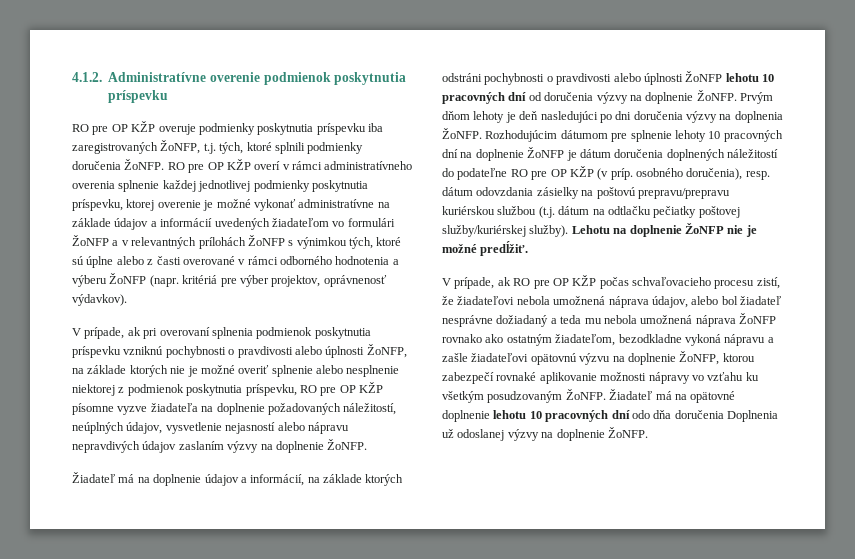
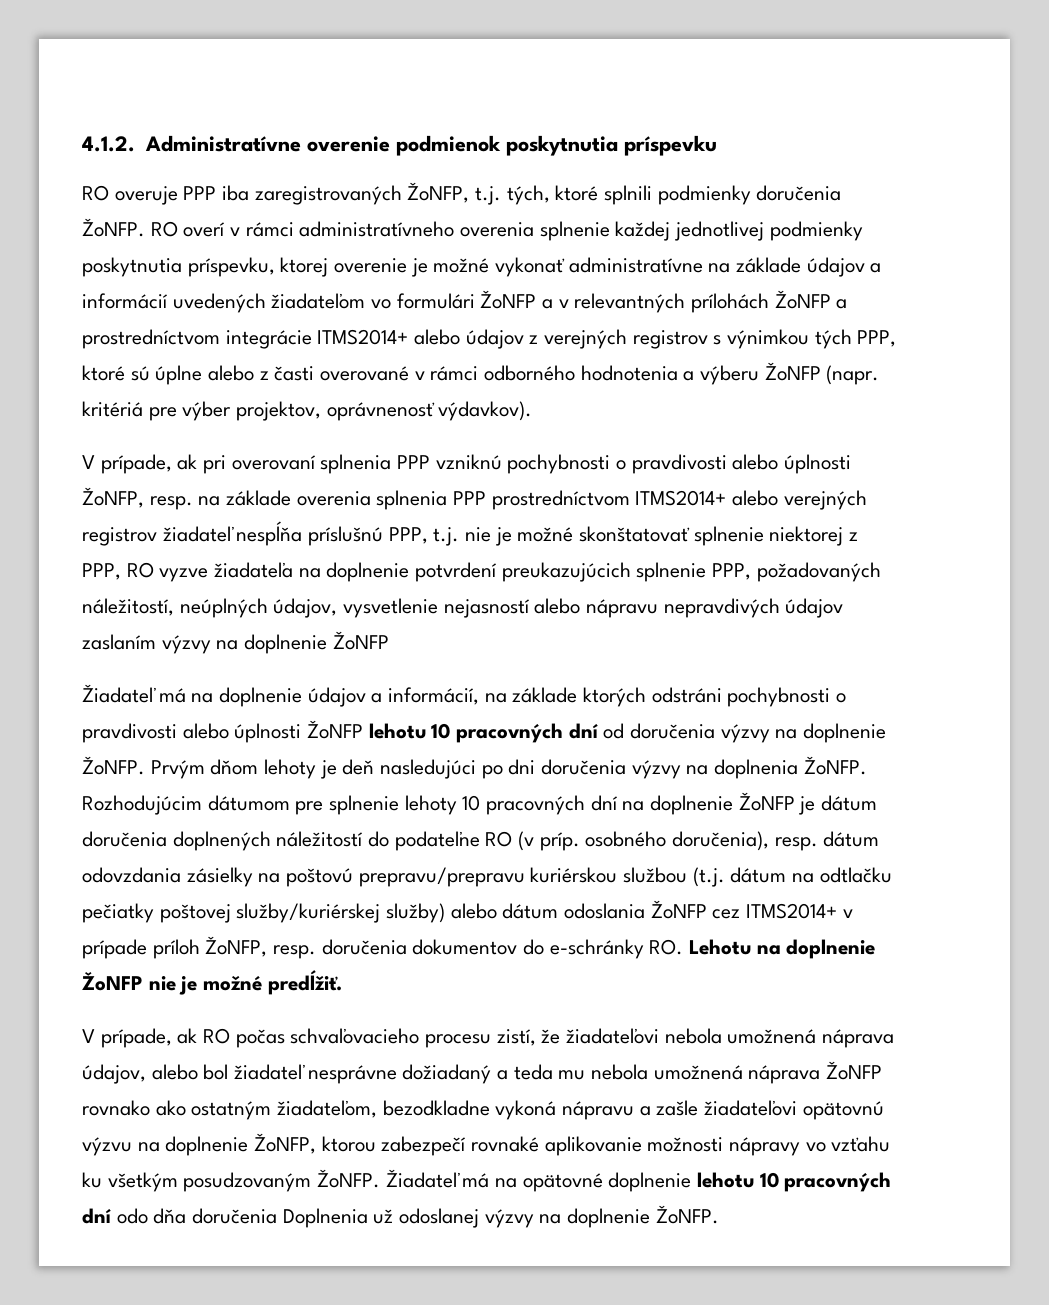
[92,121,366,135] pre OP KŽP overuje podmienky poskytnutia príspevku -> [114,186,217,205] overuje PPP
[188,159,251,173] pre OP KŽP -> (178, 229) none
[288,237,373,249] s výnimkou tých, -> [836,299,848,309] [82,329,897,349] a prostredníctvom integrácie ITMS2014+ alebo údajov z verejných registrov s výnimkou tých PPP,
[256,327,371,339] [72,346,121,358] podmienok poskytnutia príspevku -> [397,455,431,469] PPP
[72,365,400,377] [72,382,383,396] [72,403,265,415] na základe ktorých nie je možné overiť splnenie alebo nesplnenie niektorej z podmienok poskytnutia príspevku, RO pre OP KŽP písomne vyzve žiadateľa na doplnenie -> [149,490,867,510] [82,521,859,546] [82,562,752,582] resp. na základe overenia splnenia PPP prostredníctvom ITMS2014+ alebo verejných registrov žiadateľ nespĺňa príslušnú PPP, t.j. nie je možné skonštatovať splnenie niektorej z PPP, RO vyzve žiadateľa na doplnenie potvrdení preukazujúcich splnenie PPP,
[327,439,368,450] ŽoNFP. -> [332,631,389,650] ŽoNFP
[531,166,594,180] pre OP KŽP -> (513, 839) none
[529,225,569,237] služby). -> [386,900,853,923] [82,936,684,959] služby) alebo dátum odoslania ŽoNFP cez ITMS2014+ v prípade príloh ŽoNFP, resp. doručenia dokumentov do e-schránky RO.
[533,275,597,289] pre OP KŽP -> (231, 1036) none

